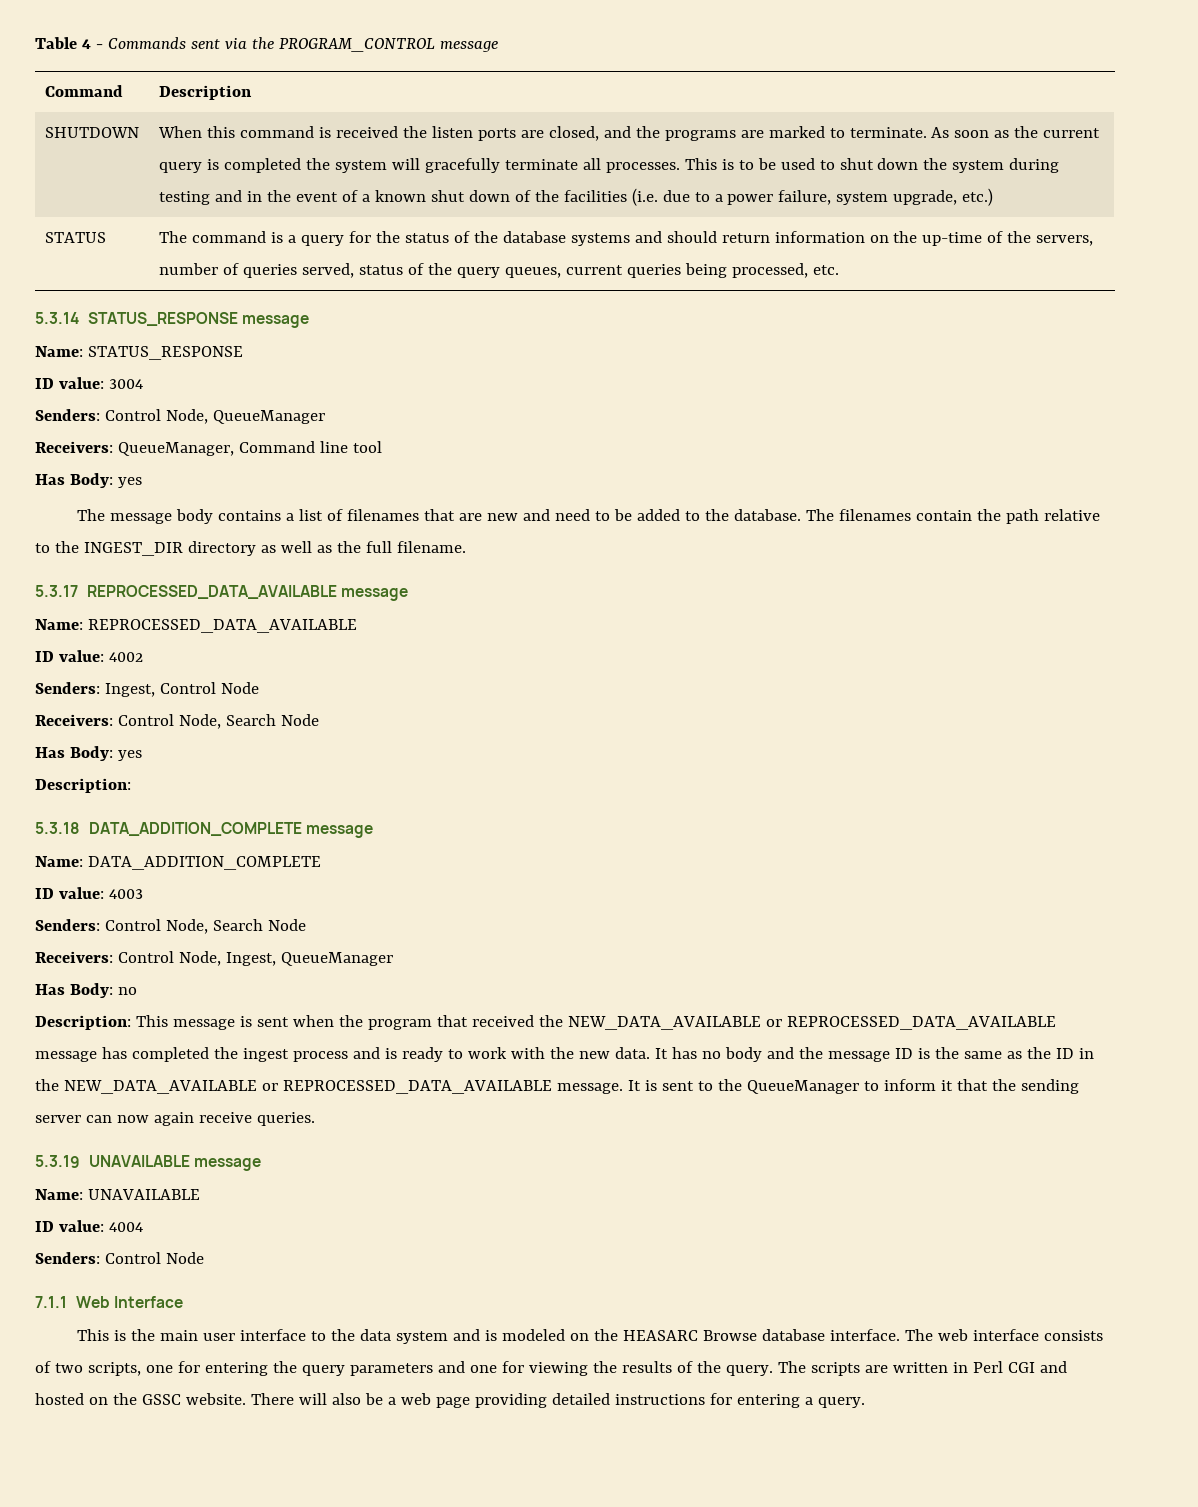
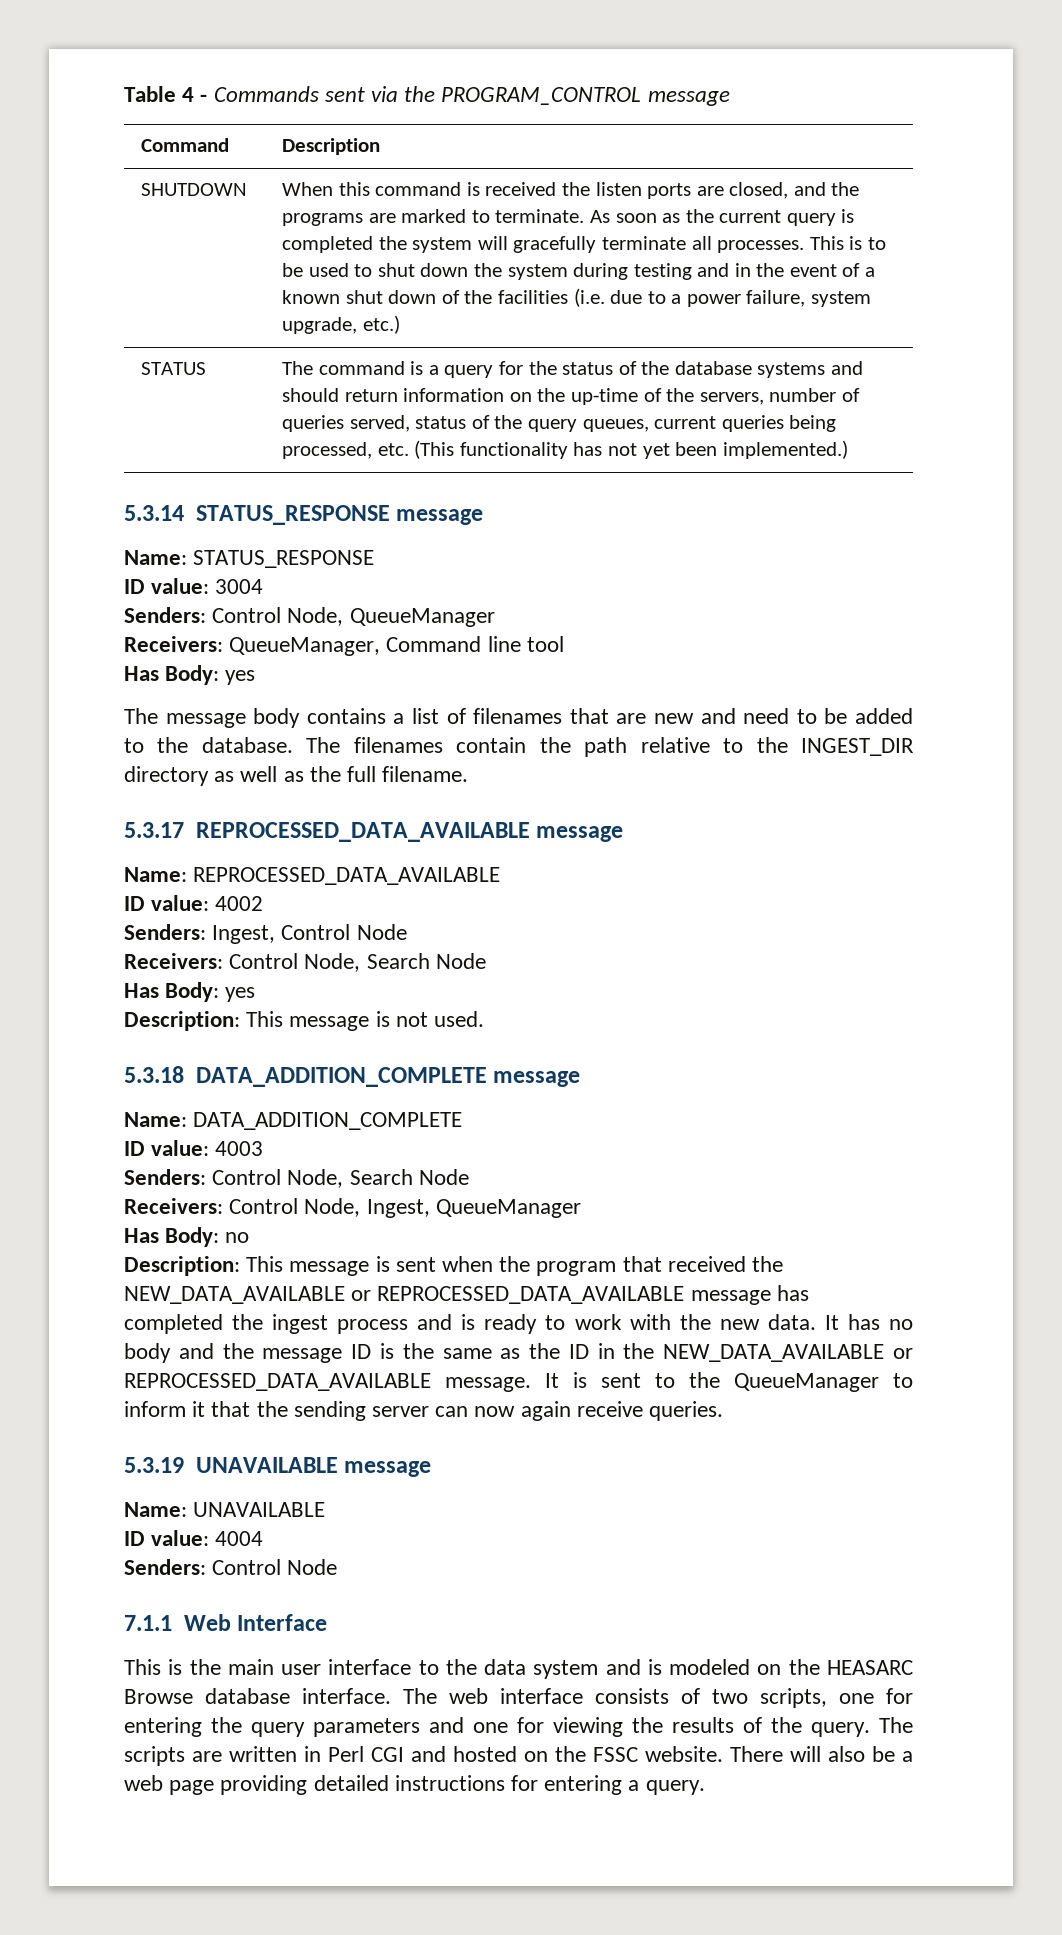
(839, 270) none -> [414,440,848,459] (This functionality has not yet been implemented.)
(131, 785) none -> [246,1011,485,1031] This message is not used.
[141,1394,181,1405] GSSC -> [593,1747,638,1762] FSSC

